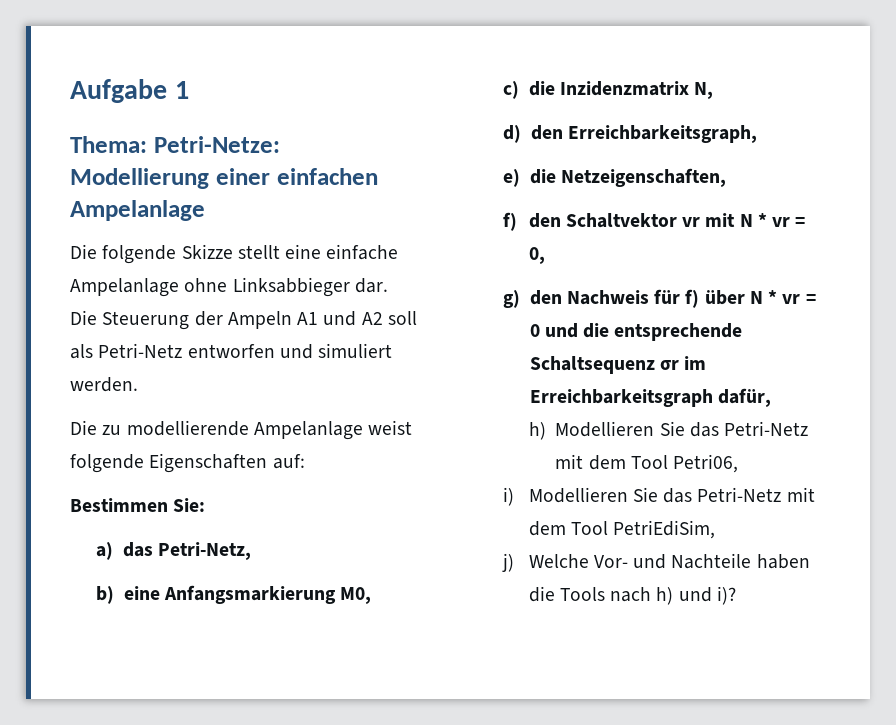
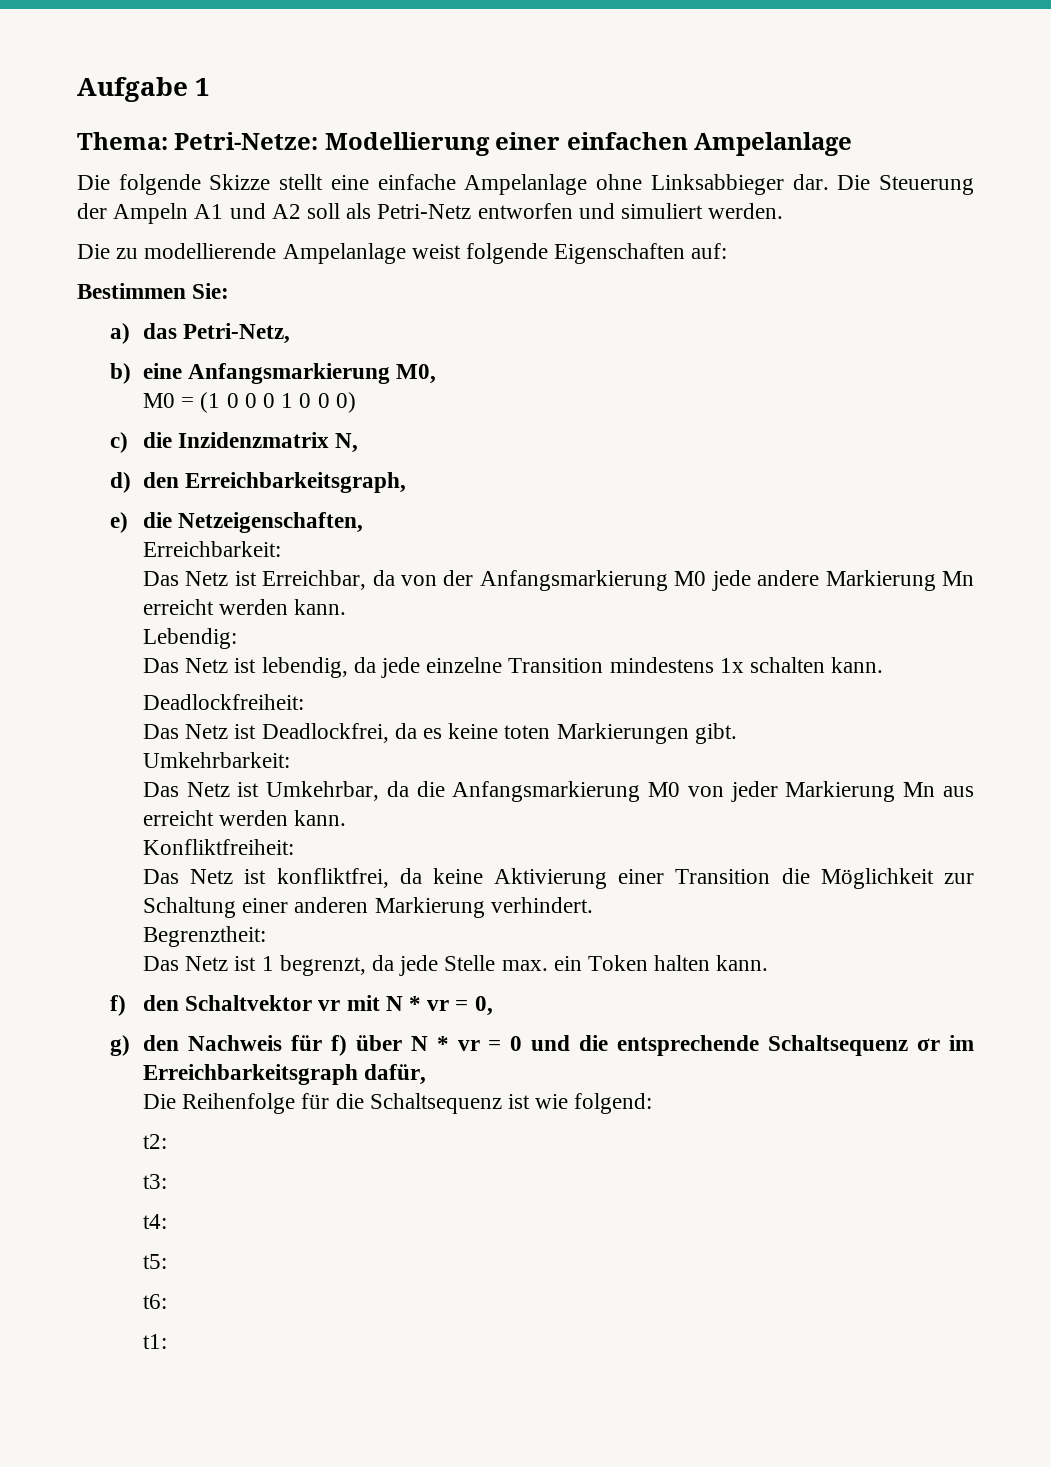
(372, 595) none -> [142,392,356,413] // M0 = (1 0 0 0 1 0 0 0)
(726, 177) none -> [142,541,281,557] [142,570,975,591] [142,599,347,615] [142,628,237,649] [142,657,884,678] [142,694,304,710] [142,723,737,744] [142,752,290,768] [142,781,975,802] [142,810,347,826] [142,839,294,855] [142,868,974,889] [142,897,593,918] [142,926,266,947] [142,955,769,976] // Erreichbarkeit: // Das Netz ist Erreichbar, da von der Anfangsmarkierung M0 jede andere Markierung Mn erreicht werden kann. // Lebendig: // Das Netz ist lebendig, da jede einzelne Transition mindestens 1x schalten kann. // Deadlockfreiheit: // Das Netz ist Deadlockfrei, da es keine toten Markierungen gibt. // Umkehrbarkeit: // Das Netz ist Umkehrbar, da die Anfangsmarkierung M0 von jeder Markierung Mn aus erreicht werden kann. // Konfliktfreiheit: // Das Netz ist konfliktfrei, da keine Aktivierung einer Transition die Möglichkeit zur Schaltung einer anderen Markierung verhindert. // Begrenztheit: // Das Netz ist 1 begrenzt, da jede Stelle max. ein Token halten kann.
[528,421,809,440] [555,454,739,473] [502,487,815,506] [528,520,716,539] [501,553,810,572] [528,586,736,605] h) Modellieren Sie das Petri-Netz mit dem Tool Petri06, // i) Modellieren Sie das Petri-Netz mit dem Tool PetriEdiSim, // j) Welche Vor- und Nachteile haben die Tools nach h) und i)? -> [142,1093,653,1114] [142,1134,167,1149] [142,1174,167,1189] [142,1214,167,1229] [142,1254,167,1269] [142,1294,167,1309] [142,1334,167,1349] Die Reihenfolge für die Schaltsequenz ist wie folgend: // t2: // t3: // t4: // t5: // t6: // t1:

